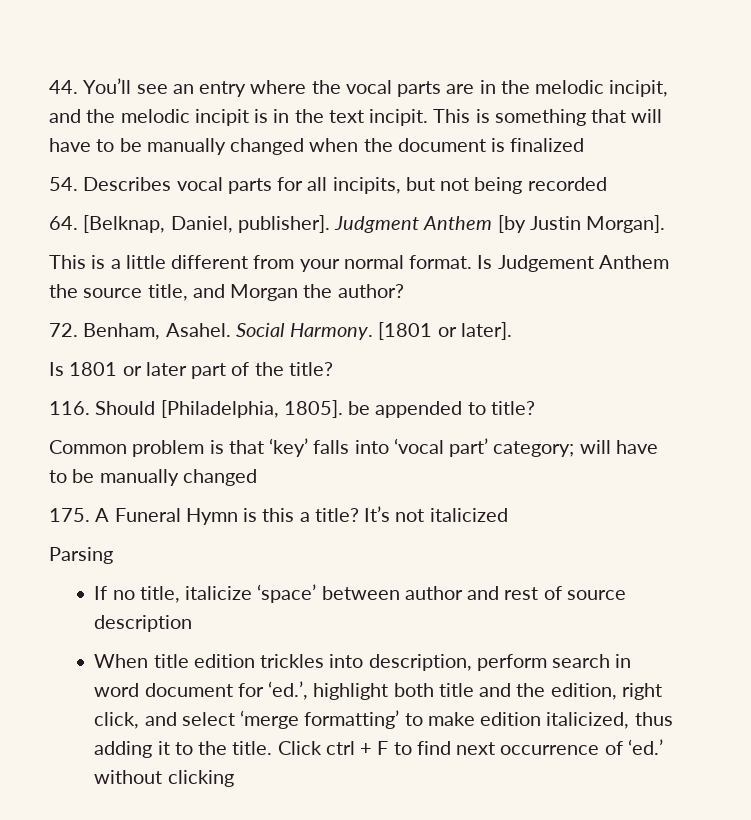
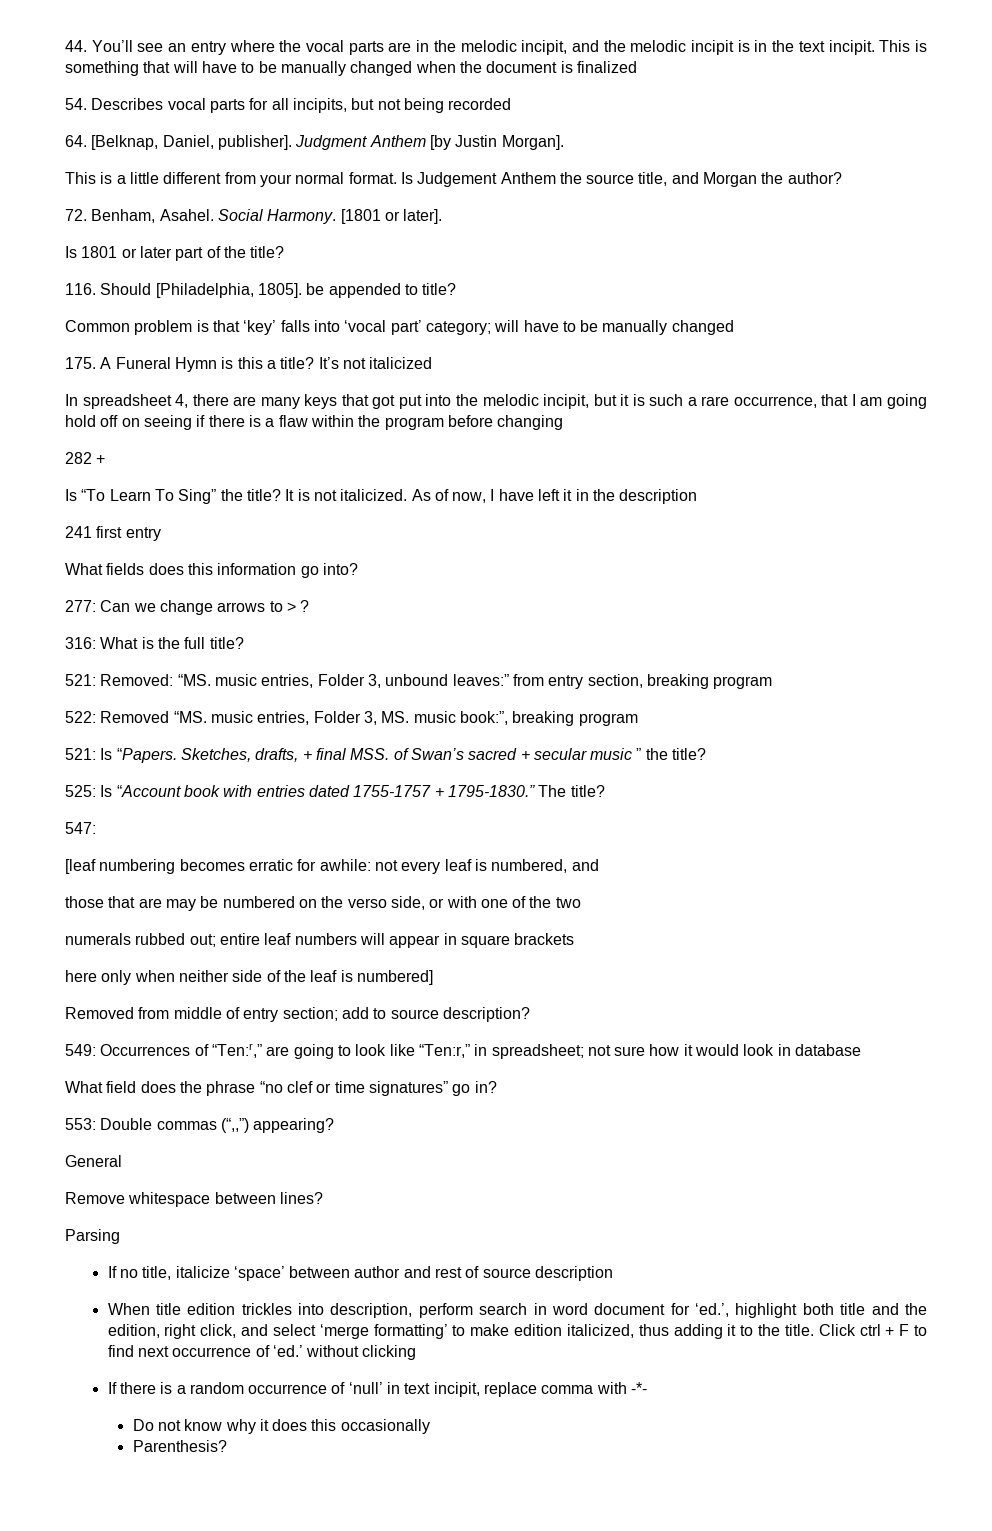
(508, 515) none -> [65,394,927,409] [65,415,564,430] [65,452,106,464] [65,489,698,504] [65,526,161,541] [65,563,358,578] [65,600,310,615] [65,637,244,649] [65,674,773,689] [65,711,638,726] [65,748,707,763] [65,785,605,797] [65,822,96,834] [65,859,599,874] [65,896,581,911] [65,933,575,948] [65,970,433,985] [65,1007,530,1022] [65,1043,862,1059] [65,1081,497,1096] [65,1118,335,1133] [65,1155,122,1167] [65,1192,323,1207] // In spreadsheet 4, there are many keys that got put into the melodic incipit, but it is such a rare occurrence, that I am going hold off on seeing if there is a flaw within the program before changing // 282 + // Is “To Learn To Sing” the title? It is not italicized. As of now, I have left it in the description // 241 first entry // What fields does this information go into? // 277: Can we change arrows to > ? // 316: What is the full title? // 521: Removed: “MS. music entries, Folder 3, unbound leaves:” from entry section, breaking program // 522: Removed “MS. music entries, Folder 3, MS. music book:”, breaking program // 521: Is “Papers. Sketches, drafts, + final MSS. of Swan’s sacred + secular music ” the title? // 525: Is “Account book with entries dated 1755-1757 + 1795-1830.” The title? // 547: // [leaf numbering becomes erratic for awhile: not every leaf is numbered, and // those that are may be numbered on the verso side, or with one of the two // numerals rubbed out; entire leaf numbers will appear in square brackets // here only when neither side of the leaf is numbered] // Removed from middle of entry section; add to source description? // 549: Occurrences of “Ten:r,” are going to look like “Ten:r,” in spreadsheet; not sure how it would look in database // What field does the phrase “no clef or time signatures” go in? // 553: Double commas (“,,”) appearing? // General // Remove whitespace between lines?
(234, 778) none -> [107,1382,648,1397] [132,1419,430,1434] [132,1440,227,1452] // If there is a random occurrence of ‘null’ in text incipit, replace comma with -*- // Do not know why it does this occasionally // Parenthesis?

